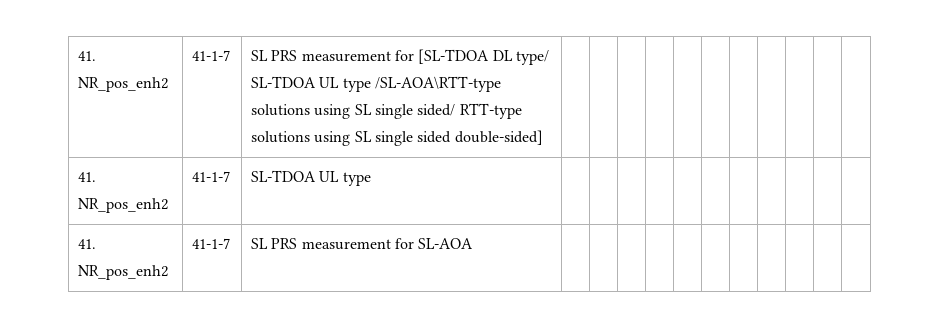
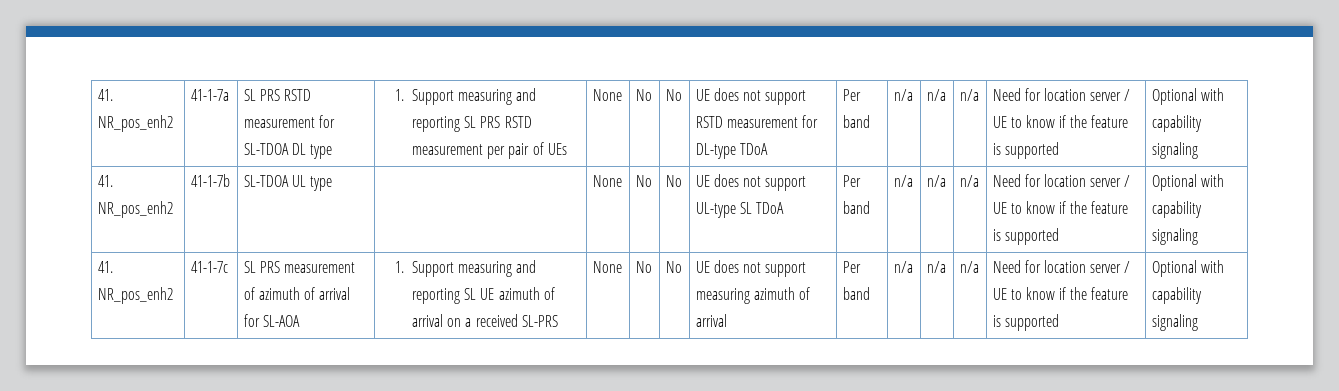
[78,51,97,61] [78,77,169,92] [192,50,231,61] [251,49,549,65] [251,76,501,92] [251,103,522,119] [251,130,543,146] [78,172,97,182] [78,198,169,213] [192,171,231,182] 41. NR_pos_enh2 | 41-1-7 | SL PRS measurement for [SL-TDOA DL type/ SL-TDOA UL type /SL-AOA\RTT-type solutions using SL single sided/ RTT-type solutions using SL single sided double-sided] | | | | | | | | | | | // 41. NR_pos_enh2 | 41-1-7 -> [97,89,113,101] [97,115,173,132] [190,89,229,101] [243,89,311,101] [243,115,335,128] [243,143,332,159] [395,88,537,105] [412,116,532,132] [412,142,567,159] [592,89,622,101] [635,89,652,101] [665,89,682,101] [695,88,807,105] [695,115,818,128] [695,143,768,159] [842,89,861,101] [842,115,870,128] [893,89,913,101] [926,89,946,101] [959,89,979,101] [992,88,1131,101] [992,115,1129,128] [992,142,1059,159] [1151,88,1224,105] [1151,115,1202,132] [1151,142,1198,159] [97,175,113,187] [97,201,173,218] [190,174,230,187] 41. NR_pos_enh2 | 41-1-7a | SL PRS RSTD measurement for SL-TDOA DL type | 1. Support measuring and reporting SL PRS RSTD measurement per pair of UEs | None | No | No | UE does not support RSTD measurement for DL-type TDoA | Per band | n/a | n/a | n/a | Need for location server / UE to know if the feature is supported | Optional with capability signaling // 41. NR_pos_enh2 | 41-1-7b
[78,239,97,249] [78,265,169,280] [192,238,231,249] [251,238,474,250] | | | | | | | | | // 41. NR_pos_enh2 | 41-1-7 | SL PRS measurement for SL-AOA | | | | | | | | | | | -> [592,175,622,187] [635,175,652,187] [665,175,682,187] [695,174,807,191] [695,202,784,218] [842,175,861,187] [842,201,870,214] [893,175,913,187] [926,175,946,187] [959,175,979,187] [992,174,1131,187] [992,201,1129,214] [992,228,1059,245] [1151,174,1224,191] [1151,201,1202,218] [1151,228,1198,245] [97,261,113,273] [97,287,173,304] [190,261,228,273] [243,261,355,273] [243,287,351,300] [243,314,300,327] [395,260,537,277] [412,287,555,304] [412,314,558,327] [592,261,622,273] [635,261,652,273] [665,261,682,273] [695,260,807,277] [695,287,810,304] [695,314,727,327] [842,261,861,273] [842,287,870,300] [893,261,913,273] [926,261,946,273] [959,261,979,273] [992,260,1131,273] [992,287,1129,300] [992,314,1059,331] [1151,260,1224,277] [1151,287,1202,304] [1151,314,1198,331] None | No | No | UE does not support UL-type SL TDoA | Per band | n/a | n/a | n/a | Need for location server / UE to know if the feature is supported | Optional with capability signaling // 41. NR_pos_enh2 | 41-1-7c | SL PRS measurement of azimuth of arrival for SL-AOA | 1. Support measuring and reporting SL UE azimuth of arrival on a received SL-PRS | None | No | No | UE does not support measuring azimuth of arrival | Per band | n/a | n/a | n/a | Need for location server / UE to know if the feature is supported | Optional with capability signaling

